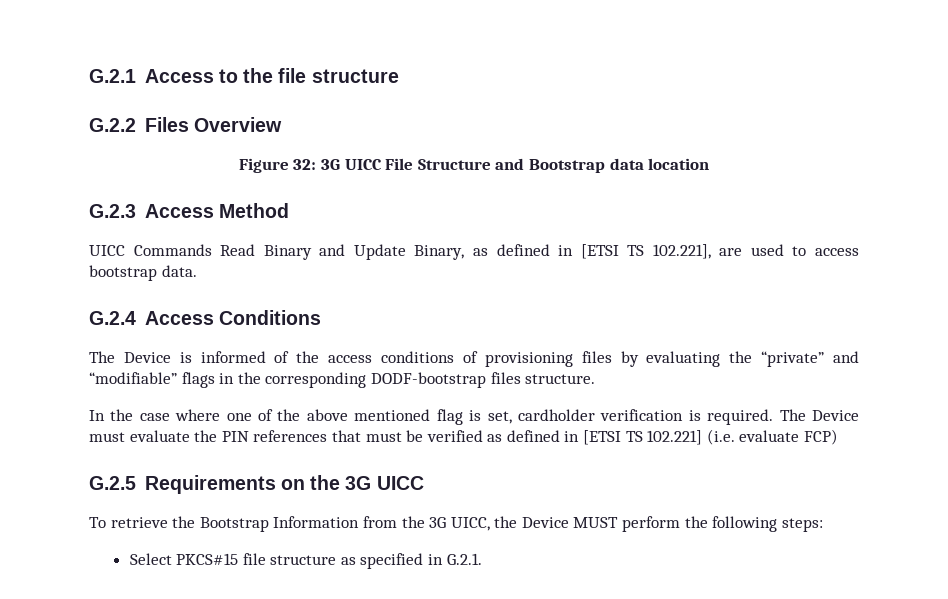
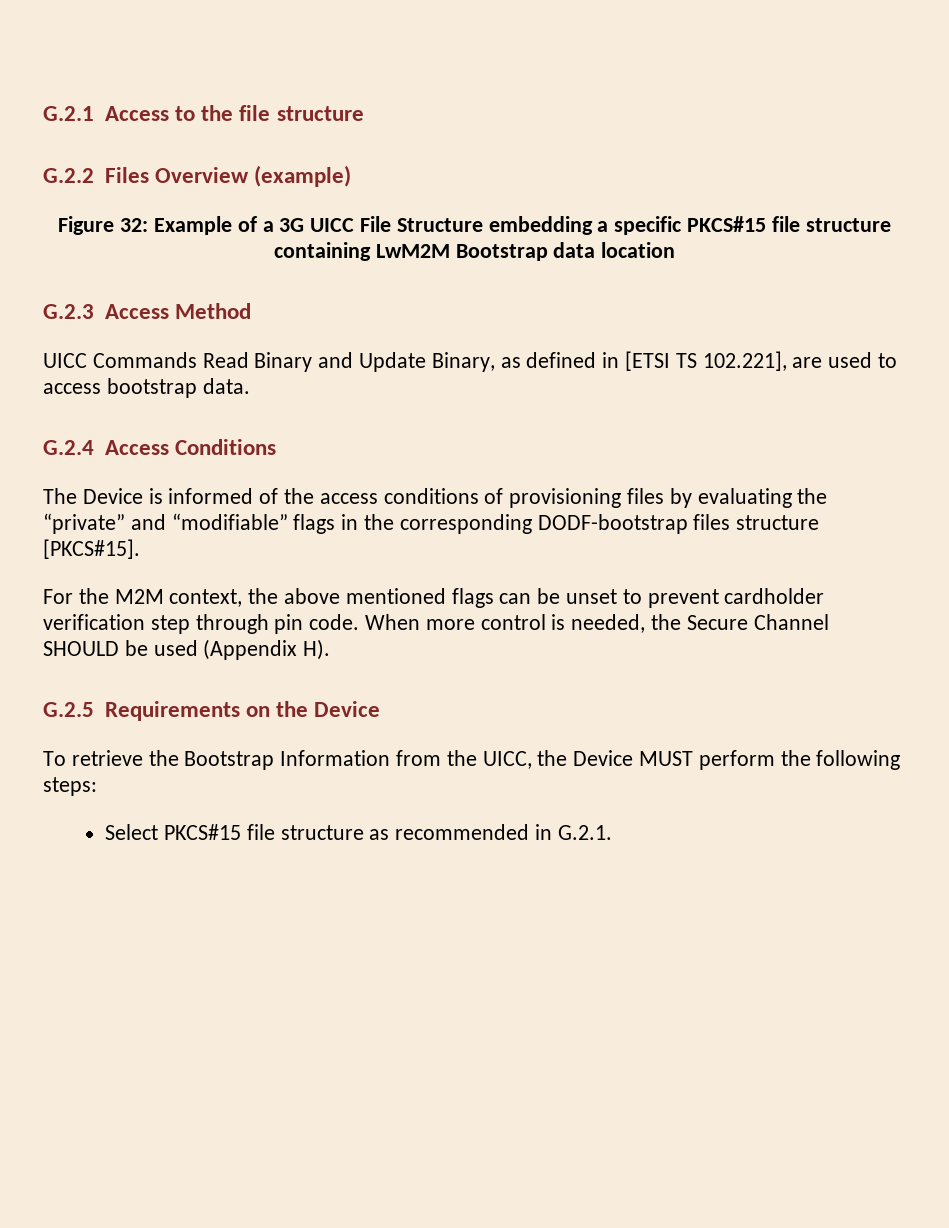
(282, 124) none -> [254,165,352,187] (example)
(317, 164) none -> [153,216,274,235] Example of a
[495,158,525,170] and -> [488,216,891,235] [273,242,450,261] embedding a specific PKCS#15 file structure containing LwM2M
[525,374,596,384] [89,409,859,425] [89,429,839,445] structure. // In the case where one of the above mentioned flag is set, cardholder verification is required. The Device must evaluate the PIN references that must be verified as defined in [ETSI TS 102.221] (i.e. evaluate FCP) -> [736,515,820,530] [43,539,140,559] [43,588,825,608] [43,614,829,634] [43,639,331,660] structure [PKCS#15]. // For the M2M context, the above mentioned flags can be unset to prevent cardholder verification step through pin code. When more control is needed, the Secure Channel SHOULD be used (Appendix H).
[345,476,424,490] 3G UICC -> [314,701,381,717] Device
[429,517,447,528] 3G -> (477, 758) none
[360,553,424,569] specified -> [395,824,530,840] recommended

